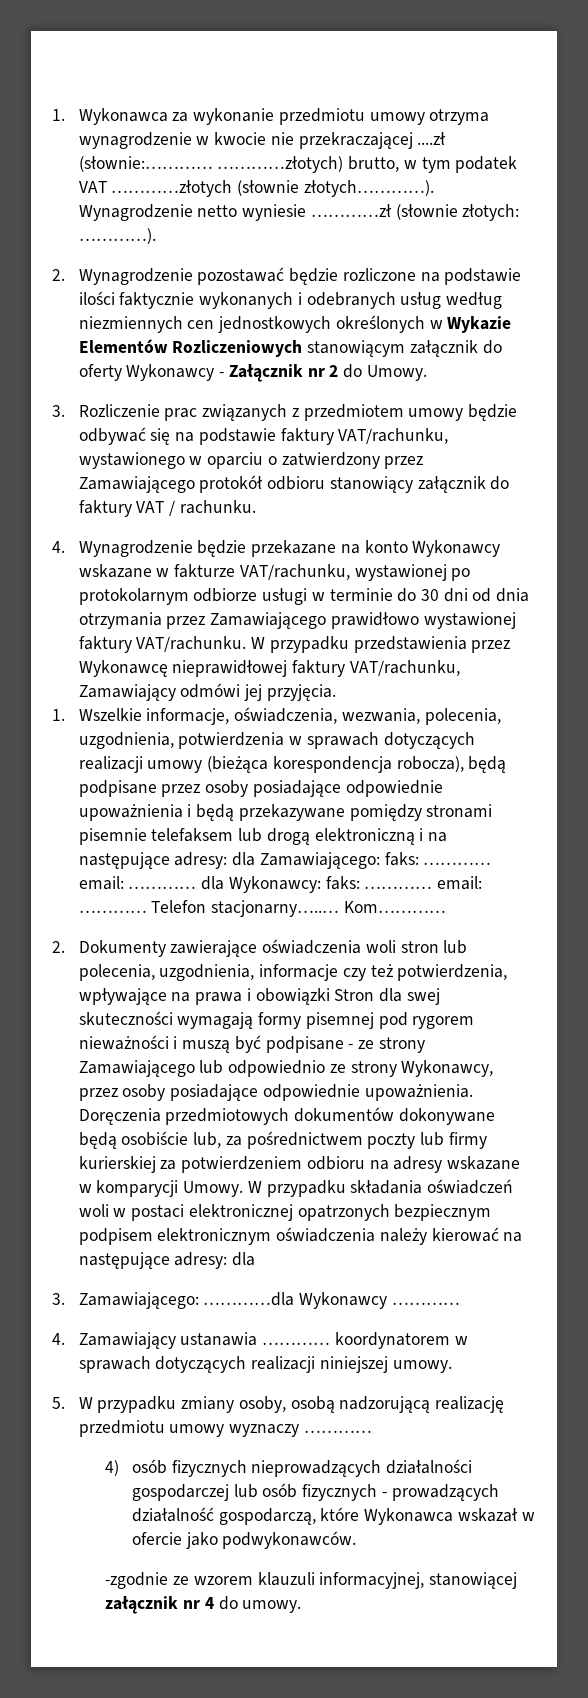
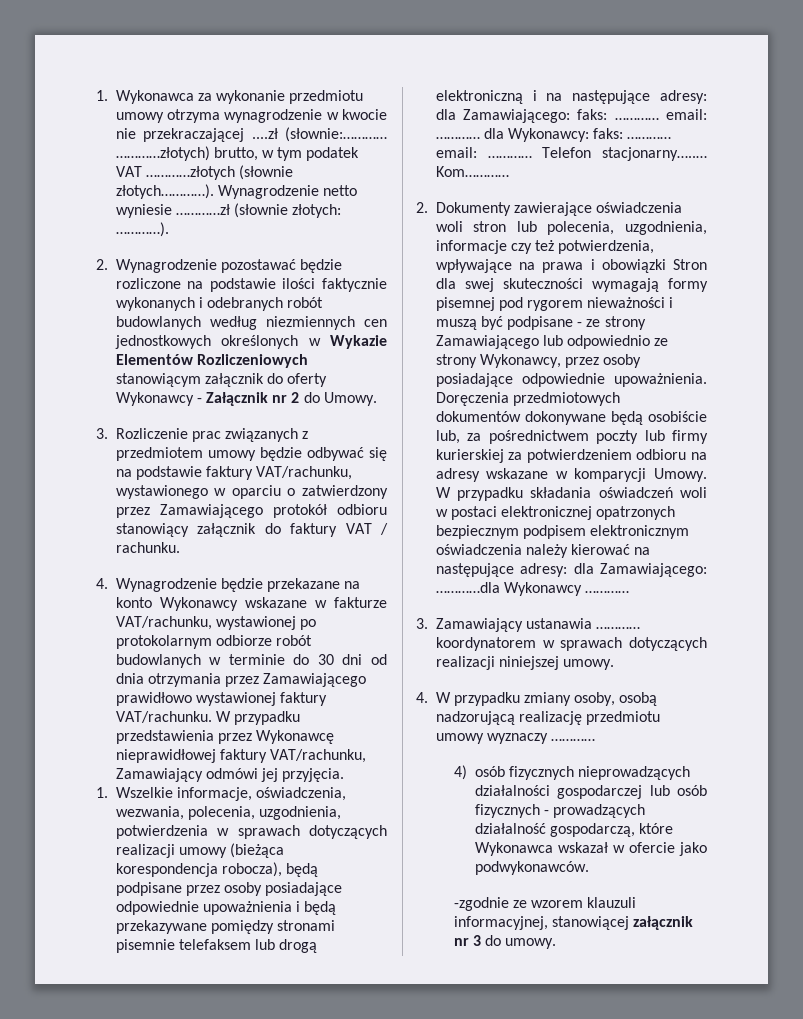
[400,292,442,309] usług -> [287,297,324,308] [115,316,201,330] robót budowlanych
[262,588,308,605] usługi -> [276,635,313,646] [115,654,201,668] robót budowlanych
[52,1293,65,1305] // 3. -> (594, 568) none
[52,1333,65,1345] 4. -> [416,618,428,629] 3.
[52,1397,65,1409] 5. -> [416,692,428,703] 4.
[204,1597,214,1609] 4 -> [473,935,482,946] 3

